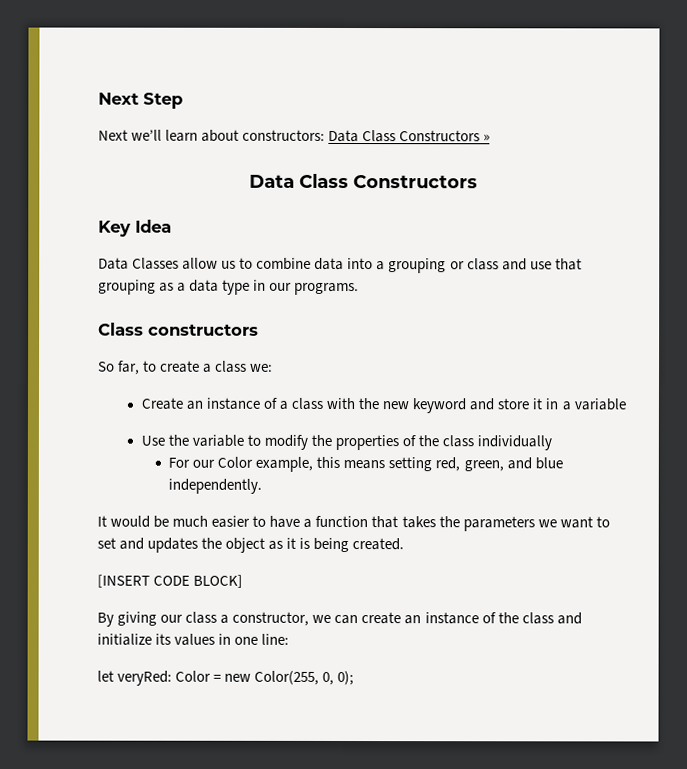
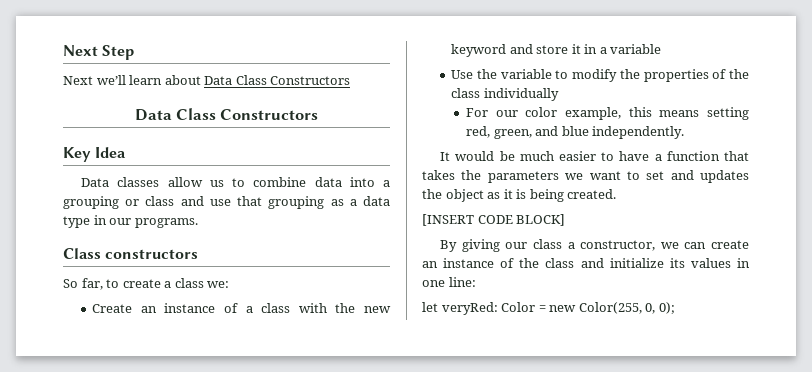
[242,129,491,143] constructors: Data Class Constructors » -> [204,75,351,85] Data Class Constructors
[132,257,180,270] Classes -> [117,177,160,187] classes
[217,456,254,468] Color -> [525,107,558,117] color

